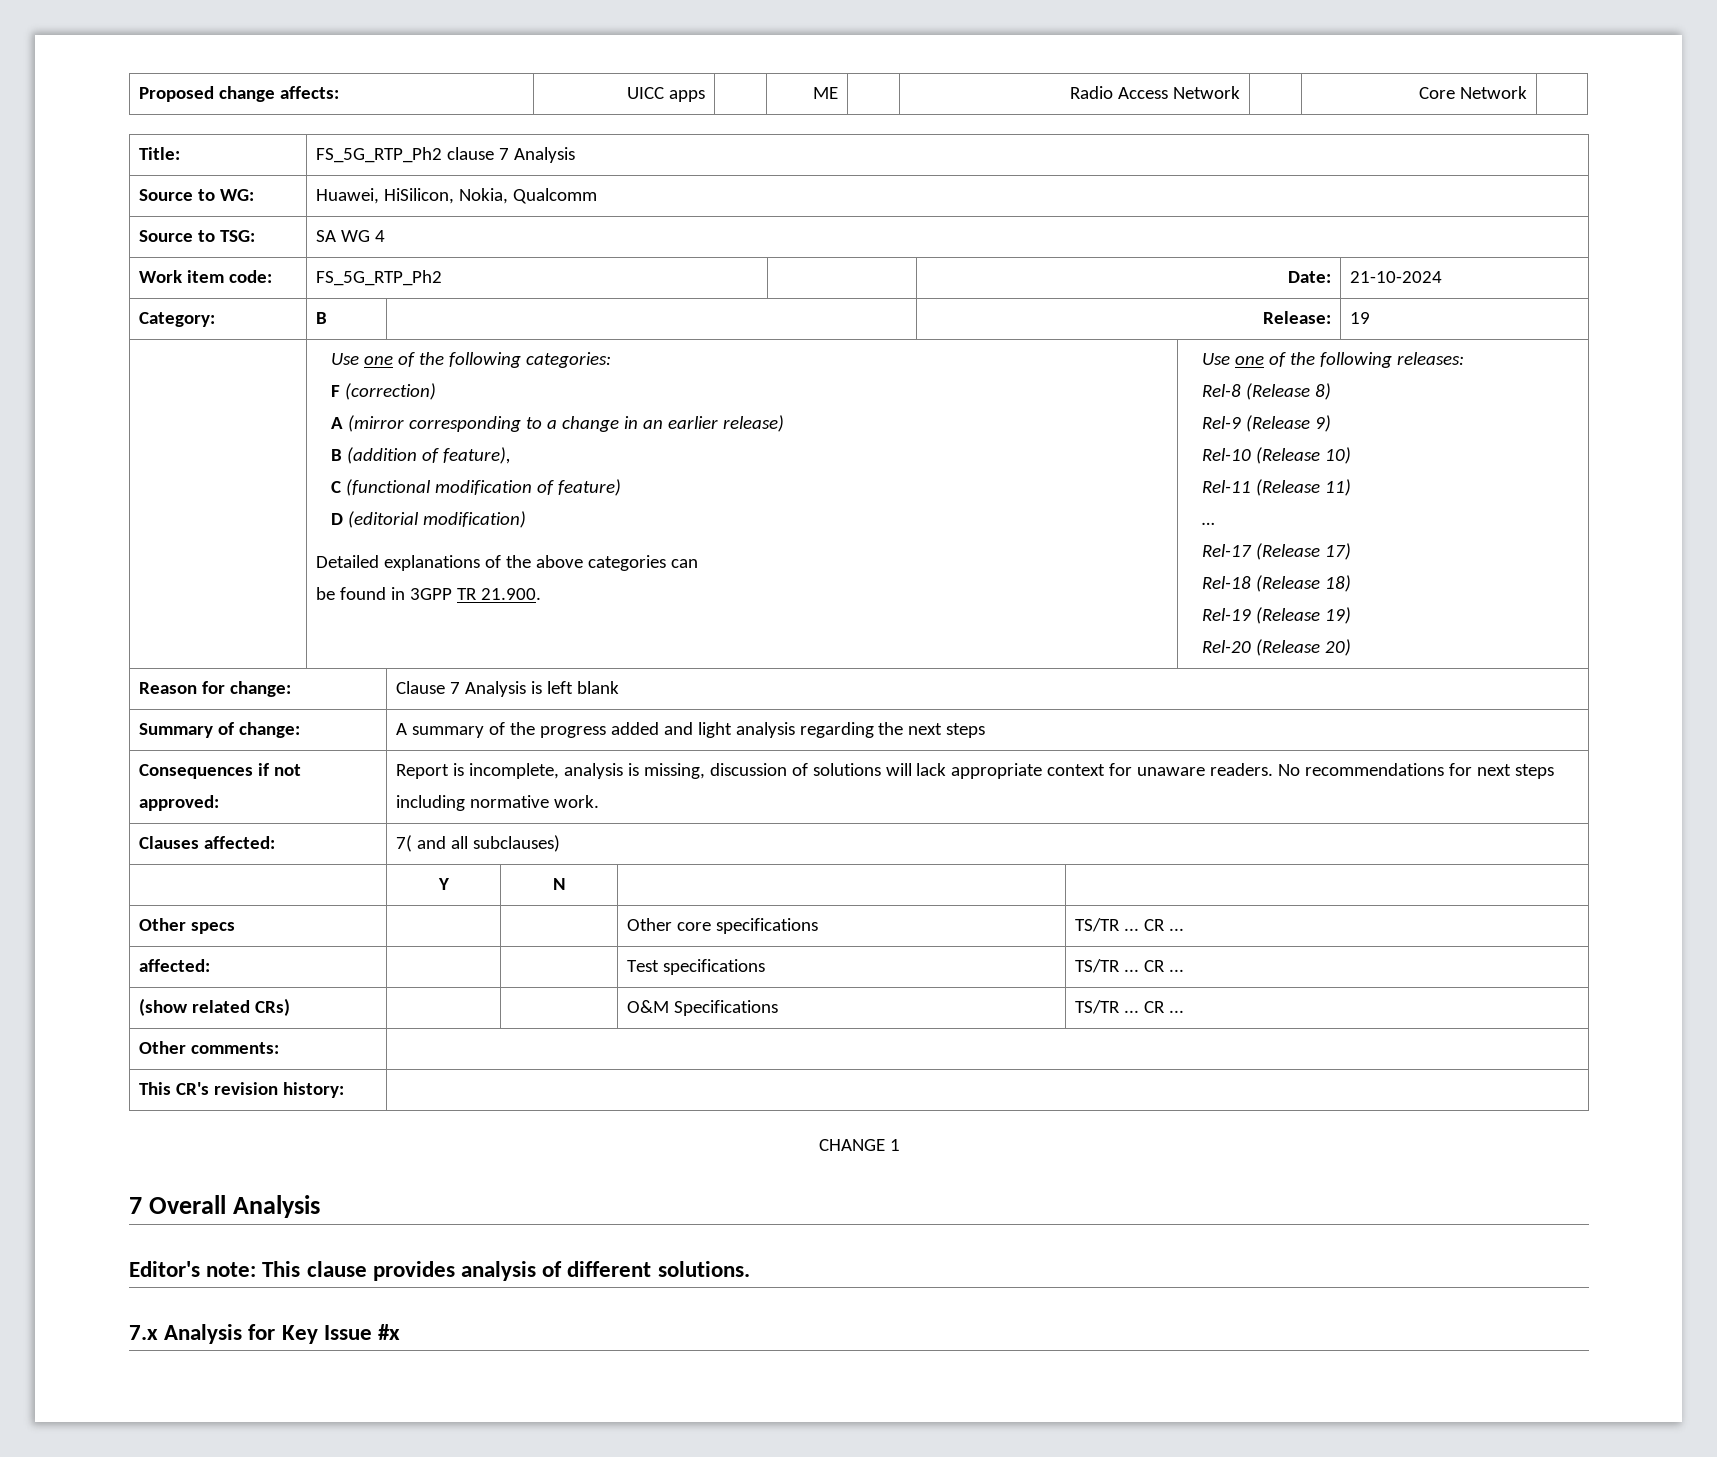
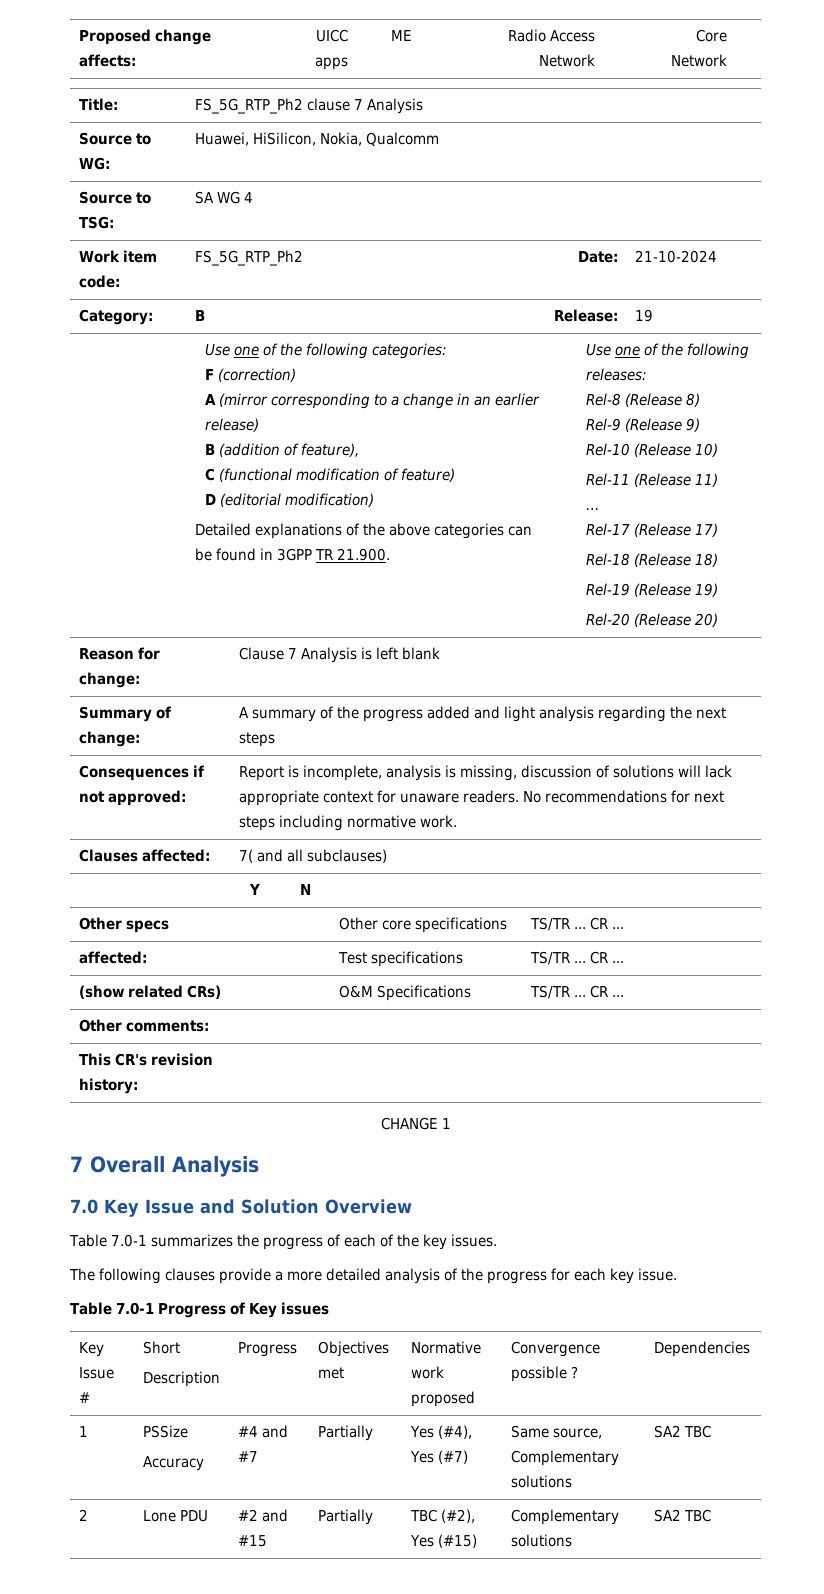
[129,1261,750,1281] [129,1324,401,1344] Editor's note: This clause provides analysis of different solutions. // 7.x Analysis for Key Issue #x -> [70,1199,412,1217] [69,1234,497,1250] [69,1268,677,1284] [70,1302,329,1318] [78,1342,104,1357] [78,1367,114,1379] [78,1392,90,1403] [142,1341,180,1354] [142,1371,220,1387] [237,1342,297,1357] [317,1341,389,1357] [317,1367,344,1379] [410,1341,481,1354] [410,1366,444,1379] [410,1391,475,1407] [510,1341,600,1357] [510,1366,578,1382] [653,1341,750,1357] [78,1426,88,1437] [142,1425,188,1438] [142,1456,204,1471] [237,1425,288,1438] [237,1451,258,1462] [317,1425,373,1441] [409,1425,472,1439] [409,1450,468,1464] [510,1425,602,1439] [510,1450,619,1466] [510,1475,572,1488] [653,1425,711,1438] [78,1509,88,1521] [142,1510,208,1522] [237,1509,288,1522] [237,1535,267,1547] [317,1509,373,1525] [409,1509,475,1523] [409,1534,477,1548] [510,1509,619,1525] [510,1534,572,1547] [653,1509,711,1522] 7.0 Key Issue and Solution Overview // Table 7.0-1 summarizes the progress of each of the key issues. // The following clauses provide a more detailed analysis of the progress for each key issue. // Table 7.0-1 Progress of Key issues // Key Issue # | Short // Description | Progress | Objectives met | Normative work proposed | Convergence possible ? | Dependencies // 1 | PSSize // Accuracy | #4 and #7 | Partially | Yes (#4), Yes (#7) | Same source, Complementary solutions | SA2 TBC // 2 | Lone PDU | #2 and #15 | Partially | TBC (#2), Yes (#15) | Complementary solutions | SA2 TBC

